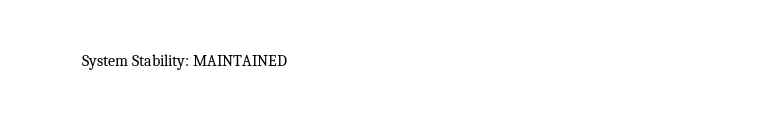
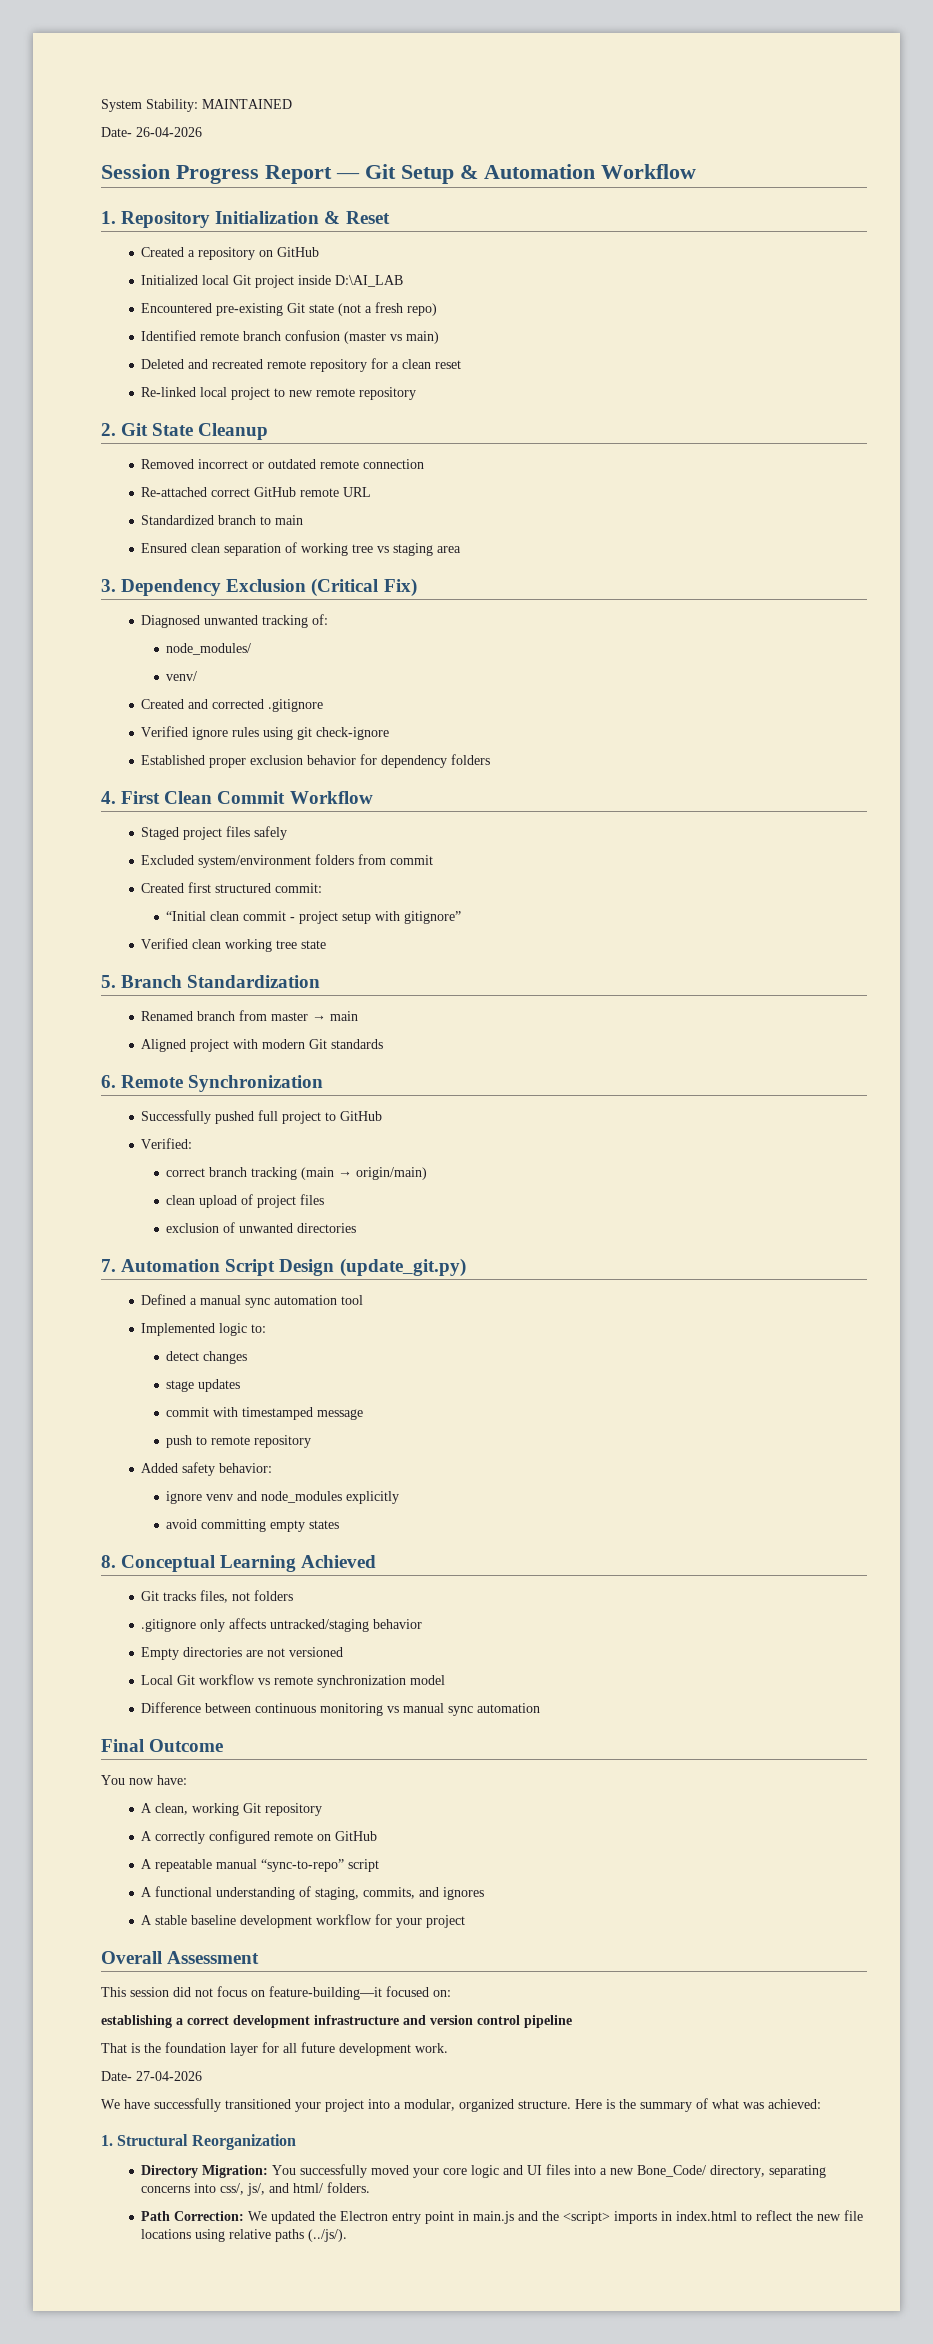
(288, 60) none -> [101,127,202,137] [101,164,696,184] [101,211,390,228] [141,247,320,260] [141,275,404,288] [141,302,438,316] [141,330,440,344] [141,358,462,372] [141,387,417,400] [101,423,269,440] [141,459,425,469] [141,487,372,497] [141,515,304,525] [141,542,462,556] [101,578,417,597] [141,614,329,628] [166,643,252,655] [166,671,198,681] [141,699,324,712] [141,726,390,740] [141,754,491,768] [101,791,373,804] [141,826,288,840] [141,854,434,868] [141,882,323,893] [166,911,462,924] [141,938,327,952] [101,975,321,988] [141,1010,359,1021] [141,1039,384,1052] [101,1075,324,1092] [141,1110,383,1124] [141,1138,193,1149] [166,1167,428,1180] [166,1194,325,1208] [166,1222,357,1233] [101,1258,466,1277] [141,1294,364,1308] [141,1323,267,1336] [166,1351,248,1364] [166,1379,241,1392] [166,1407,364,1420] [166,1435,312,1448] [141,1462,273,1476] [166,1491,400,1504] [166,1519,340,1532] [101,1555,377,1572] [141,1590,294,1603] [141,1618,423,1632] [141,1647,344,1660] [141,1674,446,1688] [141,1702,541,1716] [101,1739,224,1752] [101,1775,187,1785] [141,1803,323,1816] [141,1830,378,1844] [141,1859,380,1872] [141,1886,485,1900] [141,1914,466,1928] [101,1951,260,1964] [101,1986,451,2000] [101,2015,572,2028] [101,2042,448,2056] [101,2071,202,2081] [101,2098,821,2112] [101,2134,296,2150] [141,2164,827,2178] [141,2182,371,2196] [141,2210,864,2224] [141,2229,348,2242] // Date- 26-04-2026 // Session Progress Report — Git Setup & Automation Workflow // 1. Repository Initialization & Reset // Created a repository on GitHub // Initialized local Git project inside D:\AI_LAB // Encountered pre-existing Git state (not a fresh repo) // Identified remote branch confusion (master vs main) // Deleted and recreated remote repository for a clean reset // Re-linked local project to new remote repository // 2. Git State Cleanup // Removed incorrect or outdated remote connection // Re-attached correct GitHub remote URL // Standardized branch to main // Ensured clean separation of working tree vs staging area // 3. Dependency Exclusion (Critical Fix) // Diagnosed unwanted tracking of: // node_modules/ // venv/ // Created and corrected .gitignore // Verified ignore rules using git check-ignore // Established proper exclusion behavior for dependency folders // 4. First Clean Commit Workflow // Staged project files safely // Excluded system/environment folders from commit // Created first structured commit: // “Initial clean commit - project setup with gitignore” // Verified clean working tree state // 5. Branch Standardization // Renamed branch from master → main // Aligned project with modern Git standards // 6. Remote Synchronization // Successfully pushed full project to GitHub // Verified: // correct branch tracking (main → origin/main) // clean upload of project files // exclusion of unwanted directories // 7. Automation Script Design (update_git.py) // Defined a manual sync automation tool // Implemented logic to: // detect changes // stage updates // commit with timestamped message // push to remote repository // Added safety behavior: // ignore venv and node_modules explicitly // avoid committing empty states // 8. Conceptual Learning Achieved // Git tracks files, not folders // .gitignore only affects untracked/staging behavior // Empty directories are not versioned // Local Git workflow vs remote synchronization model // Difference between continuous monitoring vs manual sync automation // Final Outcome // You now have: // A clean, working Git repository // A correctly configured remote on GitHub // A repeatable manual “sync-to-repo” script // A functional understanding of staging, commits, and ignores // A stable baseline development workflow for your project // Overall Assessment // This session did not focus on feature-building—it focused on: // establishing a correct development infrastructure and version control pipeline // That is the foundation layer for all future development work. // Date- 27-04-2026 // We have successfully transitioned your project into a modular, organized structure. Here is the summary of what was achieved: // 1. Structural Reorganization // Directory Migration: You successfully moved your core logic and UI files into a new Bone_Code/ directory, separating concerns into css/, js/, and html/ folders. // Path Correction: We updated the Electron entry point in main.js and the <script> imports in index.html to reflect the new file locations using relative paths (../js/).

